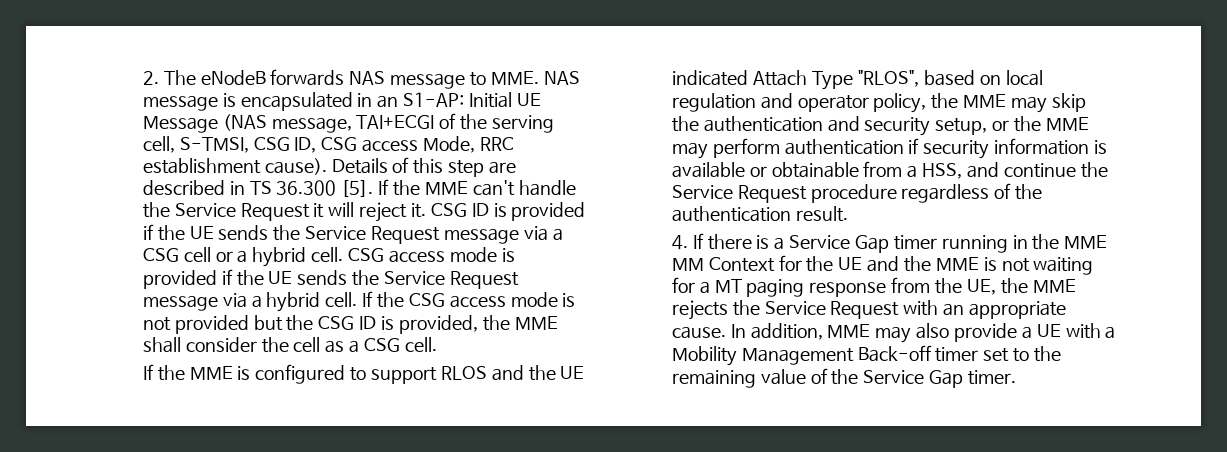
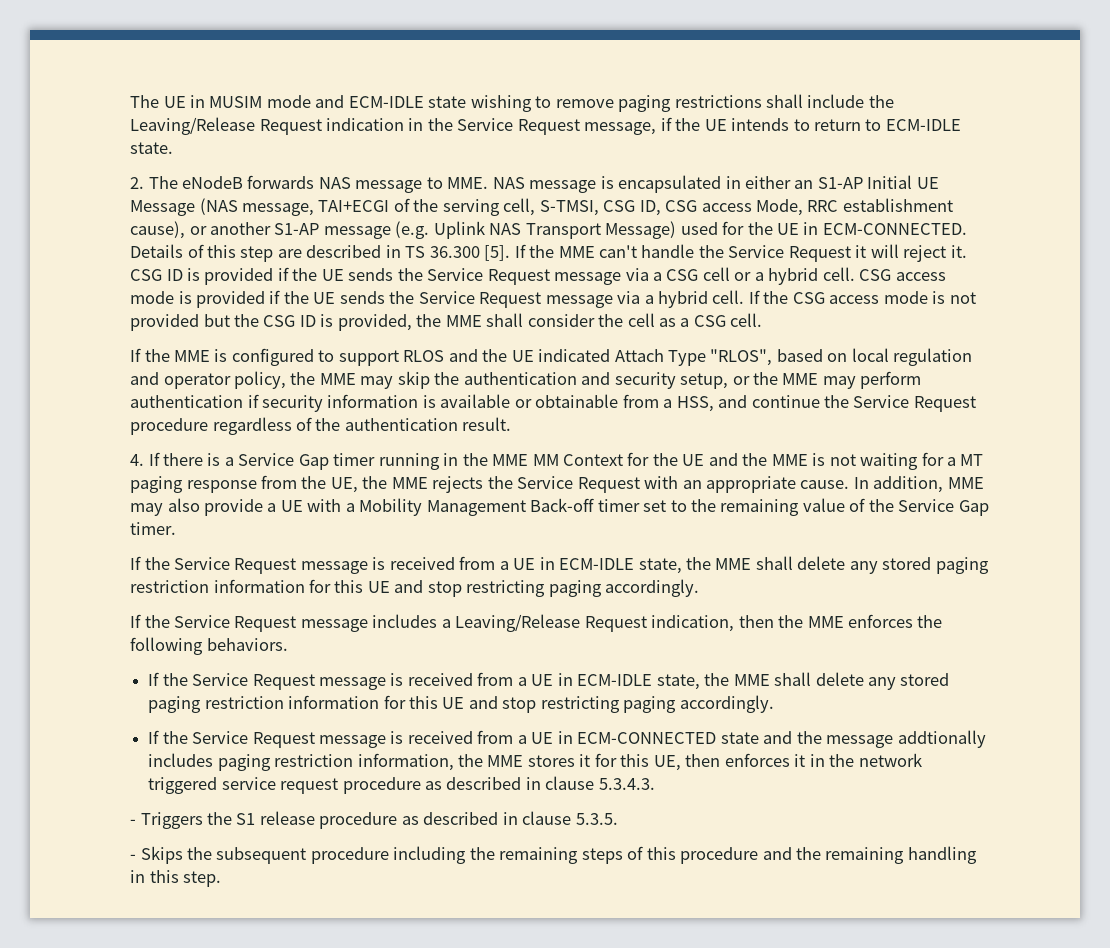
(142, 78) none -> [130,94,894,112] [130,117,961,135] [130,142,174,154] The UE in MUSIM mode and ECM-IDLE state wishing to remove paging restrictions shall include the Leaving/Release Request indication in the Service Request message, if the UE intends to return to ECM-IDLE state. //
[377,92,465,108] an S1-AP: -> [744,176,863,189] either an S1-AP
[264,158,327,175] cause). -> [130,221,967,239] cause), or another S1-AP message (e.g. Uplink NAS Transport Message) used for the UE in ECM-CONNECTED.
(1016, 377) none -> [130,556,989,574] [130,579,700,597] [130,614,943,632] [130,637,288,655] [148,672,950,690] [148,695,774,713] [148,730,986,748] [148,753,922,771] [148,776,655,794] [130,811,618,829] [130,846,977,864] [130,870,221,887] // If the Service Request message is received from a UE in ECM-IDLE state, the MME shall delete any stored paging restriction information for this UE and stop restricting paging accordingly. // If the Service Request message includes a Leaving/Release Request indication, then the MME enforces the following behaviors. // If the Service Request message is received from a UE in ECM-IDLE state, the MME shall delete any stored paging restriction information for this UE and stop restricting paging accordingly. // If the Service Request message is received from a UE in ECM-CONNECTED state and the message addtionally includes paging restriction information, the MME stores it for this UE, then enforces it in the network triggered service request procedure as described in clause 5.3.4.3. // - Triggers the S1 release procedure as described in clause 5.3.5. // - Skips the subsequent procedure including the remaining steps of this procedure and the remaining handling in this step.

